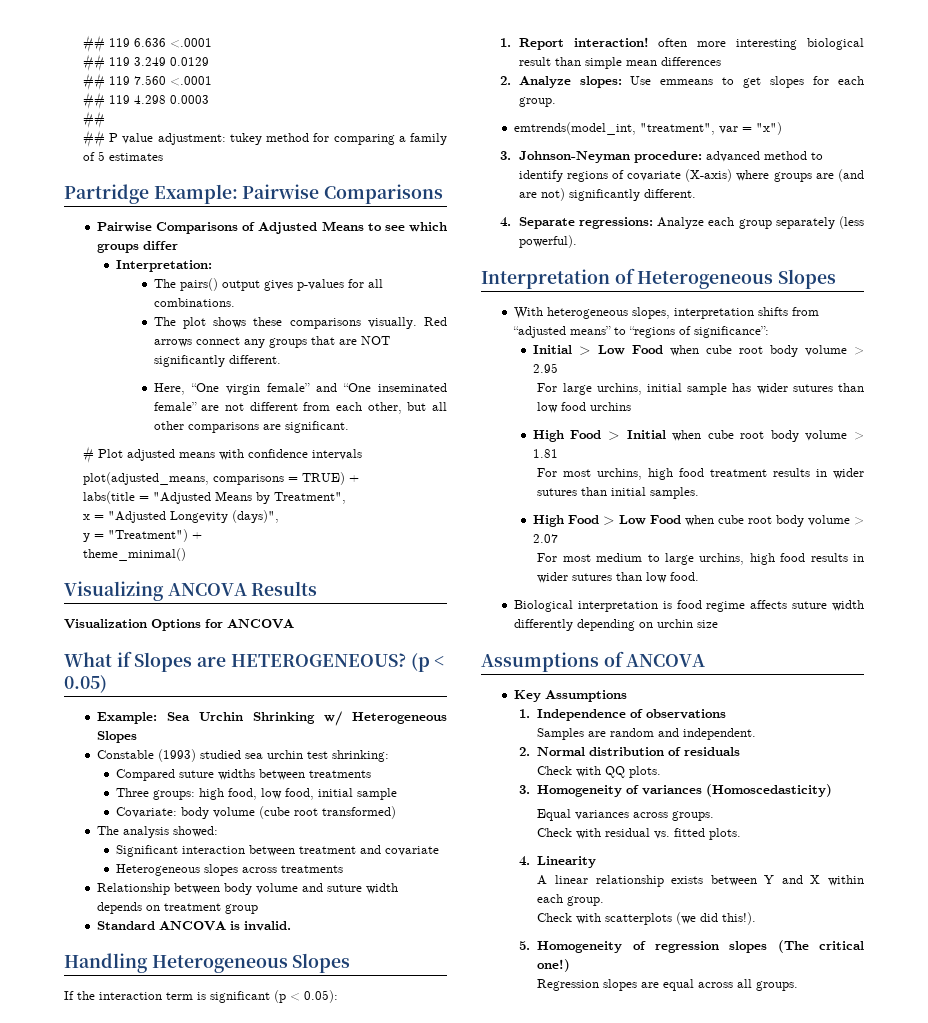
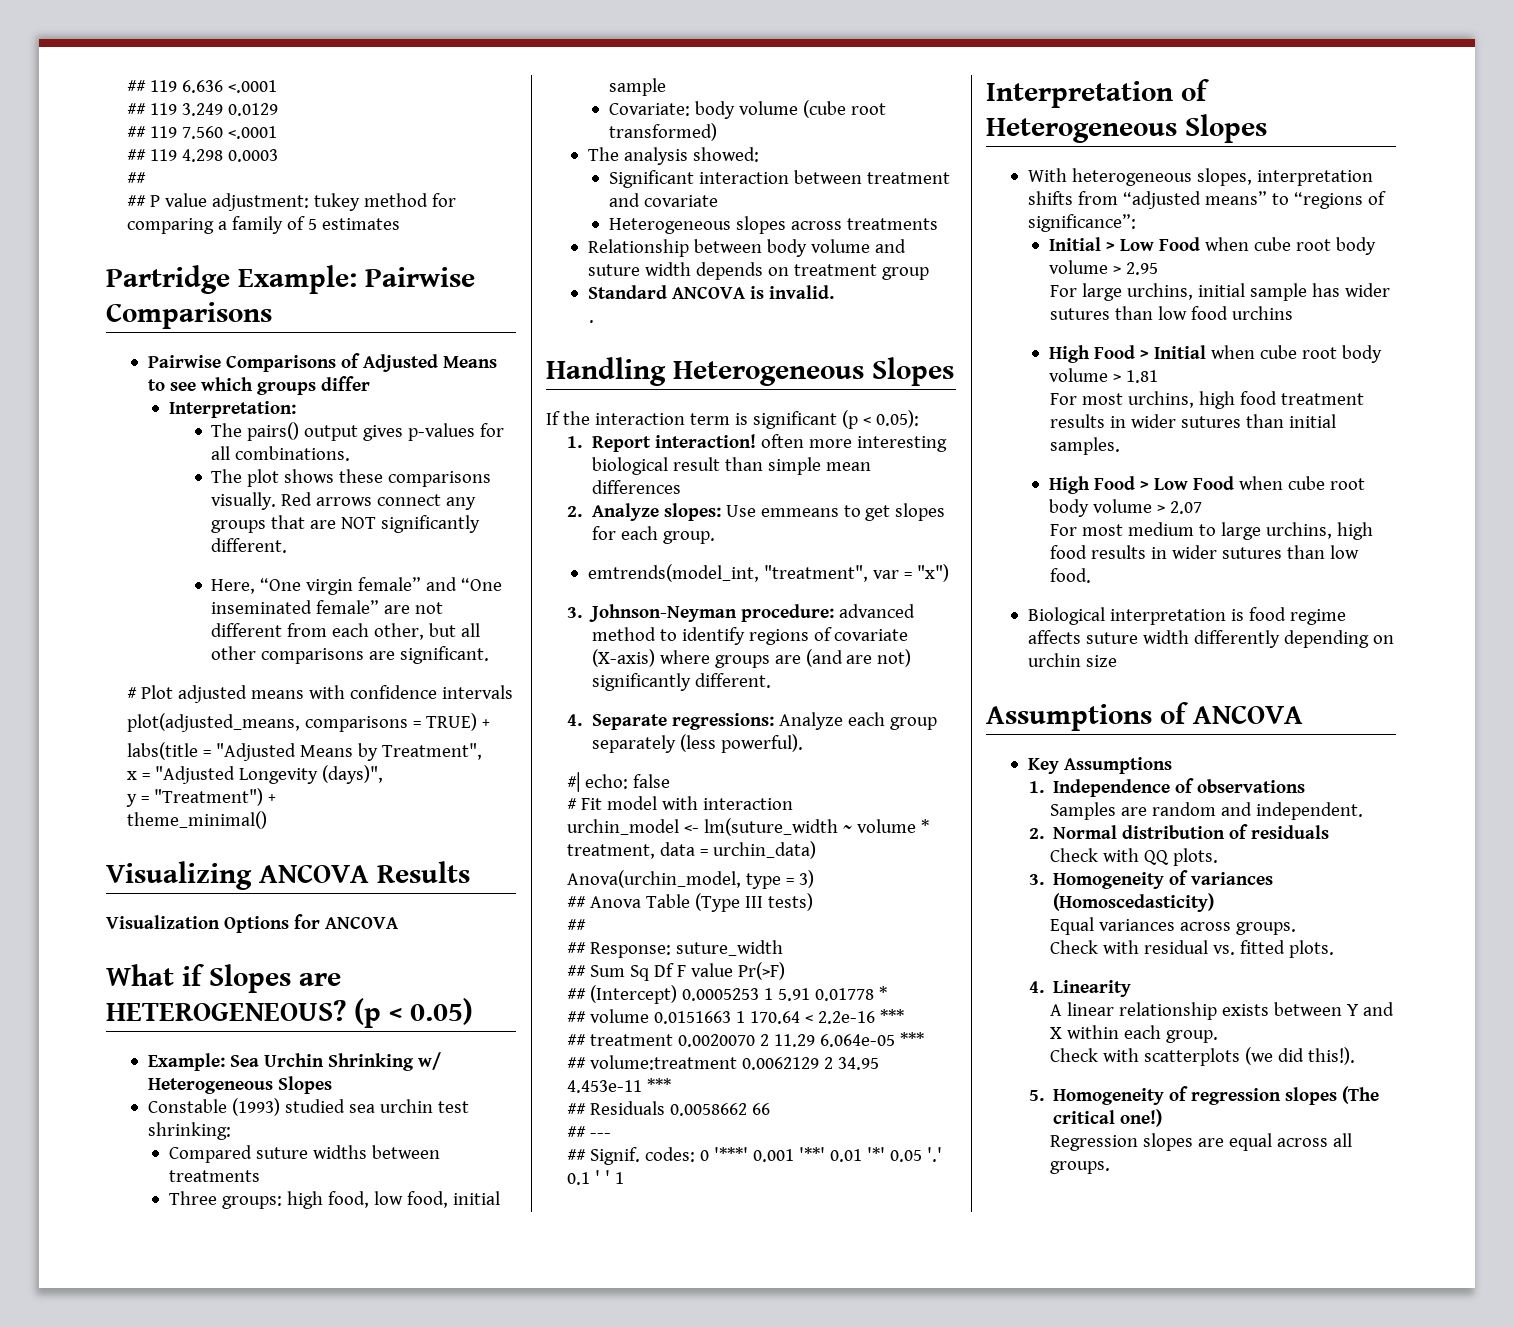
(292, 926) none -> [588,320,594,323] // .
(577, 241) none -> [567,772,671,792] [567,796,794,810] [567,818,930,836] [567,841,817,859] [567,870,815,889] [567,893,814,912] [567,919,587,931] [567,940,784,958] [567,962,786,981] [567,985,888,1004] [567,1009,905,1024] [567,1032,925,1047] [567,1055,880,1070] [567,1078,672,1093] [567,1101,771,1116] [567,1126,612,1138] [567,1147,943,1165] [567,1170,625,1185] // #| echo: false // # Fit model with interaction // urchin_model <- lm(suture_width ~ volume * treatment, data = urchin_data) // Anova(urchin_model, type = 3) // ## Anova Table (Type III tests) // ## // ## Response: suture_width // ## Sum Sq Df F value Pr(>F) // ## (Intercept) 0.0005253 1 5.91 0.01778 * // ## volume 0.0151663 1 170.64 < 2.2e-16 *** // ## treatment 0.0020070 2 11.29 6.064e-05 *** // ## volume:treatment 0.0062129 2 34.95 4.453e-11 *** // ## Residuals 0.0058662 66 // ## --- // ## Signif. codes: 0 '***' 0.001 '**' 0.01 '*' 0.05 '.' 0.1 ' ' 1

